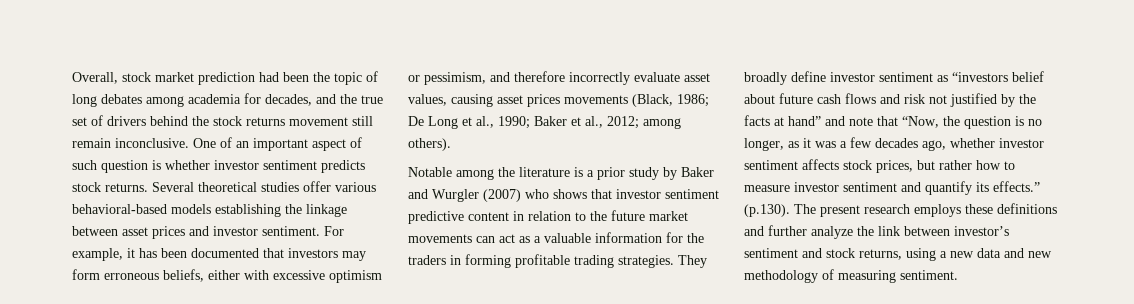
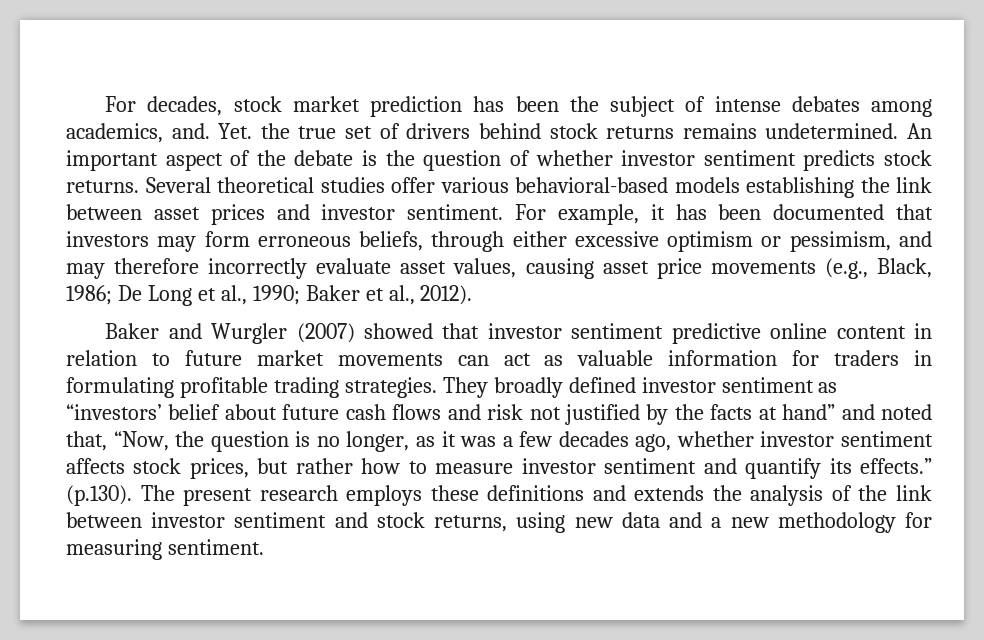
[72,72,118,84] Overall, -> [105,96,223,116] For decades,
[259,72,279,82] had -> [473,96,505,112] has
[334,71,378,85] [72,93,336,107] topic of long debates among academia for decades, and -> [610,96,933,117] [66,123,253,143] subject of intense debates among academics, and. Yet.
[192,116,209,126] the -> (541, 131) none
[289,116,373,126] [72,137,362,151] [72,160,161,173] movement still remain inconclusive. One of an important aspect of such question is -> [682,123,933,139] [66,150,530,171] remains undetermined. An important aspect of the debate is the question of
[306,204,347,217] linkage -> [896,177,932,193] link
[208,270,269,280] either with -> [431,231,567,252] through either
(510, 77) none -> [66,263,105,279] may
[527,94,673,107] prices movements (Black, -> [656,258,933,279] price movements (e.g., Black,
[607,116,681,129] [408,138,451,151] [408,167,677,180] 2012; among others). // Notable among the literature is a prior study by -> [420,285,473,305] 2012). //
[525,189,587,199] who shows -> [363,323,433,339] showed
(464, 217) none -> [770,323,828,339] online
[590,211,607,221] the -> (170, 359) none
[534,236,541,243] a -> (564, 360) none
[687,233,704,243] the -> (820, 358) none
[465,254,511,268] forming -> [66,377,174,398] formulating
[791,71,826,82] define -> [568,377,636,393] defined
[952,72,1008,82] “investors -> [66,404,162,420] “investors’
[849,116,898,126] note that -> [881,404,932,420] [66,431,107,451] noted that,
[768,225,1009,239] further analyze the link between investor’s -> [634,485,933,506] [66,512,226,528] extends the analysis of the link between investor
[940,251,947,258] a -> (566, 522) none
(1024, 253) none -> [711,517,722,528] a
[822,269,834,280] of -> [905,512,933,528] for

